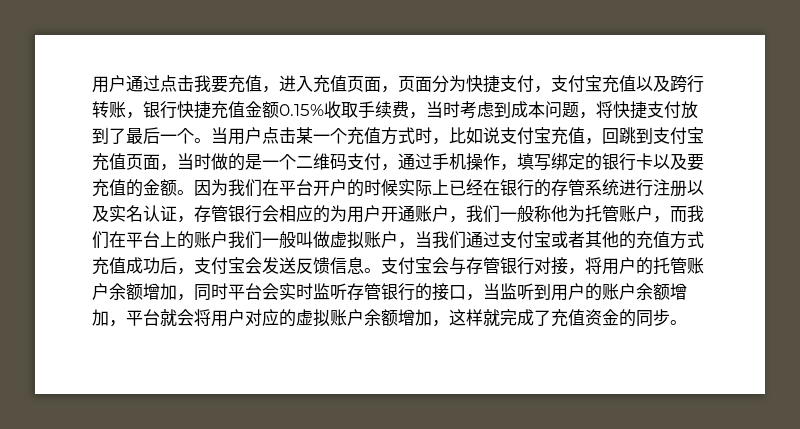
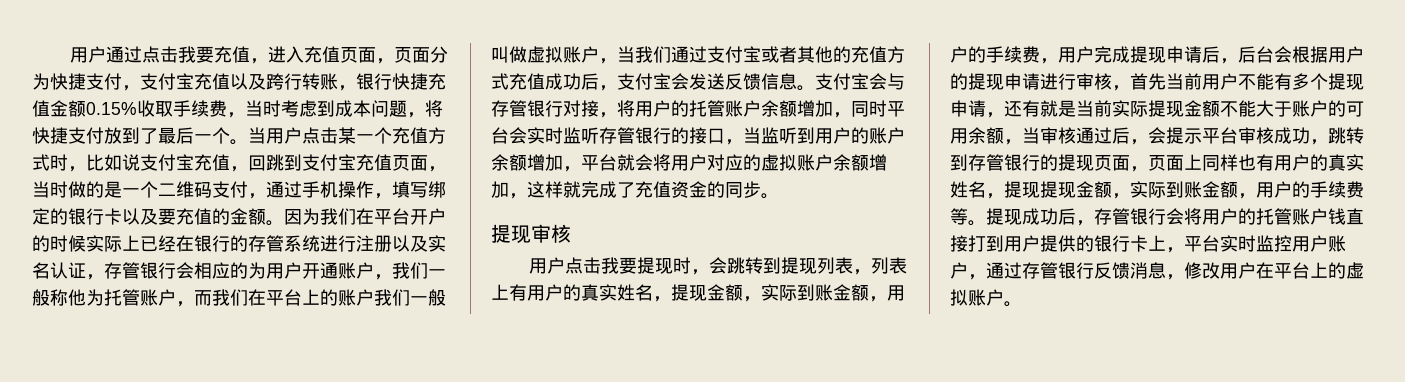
(687, 322) none -> [491,224,571,244] [529,257,908,275] [491,284,905,302] [950,46,1364,64] [950,73,1364,91] [950,100,1364,118] [950,127,1364,145] [950,154,1364,172] [950,181,1364,199] [950,208,1364,226] [950,235,1346,253] [950,262,1364,280] [950,289,1022,307] // 提现审核 // 用户点击我要提现时，会跳转到提现列表，列表上有用户的真实姓名，提现金额，实际到账金额，用户的手续费，用户完成提现申请后，后台会根据用户的提现申请进行审核，首先当前用户不能有多个提现申请，还有就是当前实际提现金额不能大于账户的可用余额，当审核通过后，会提示平台审核成功，跳转到存管银行的提现页面，页面上同样也有用户的真实姓名，提现提现金额，实际到账金额，用户的手续费等。提现成功后，存管银行会将用户的托管账户钱直接打到用户提供的银行卡上，平台实时监控用户账户，通过存管银行反馈消息，修改用户在平台上的虚拟账户。

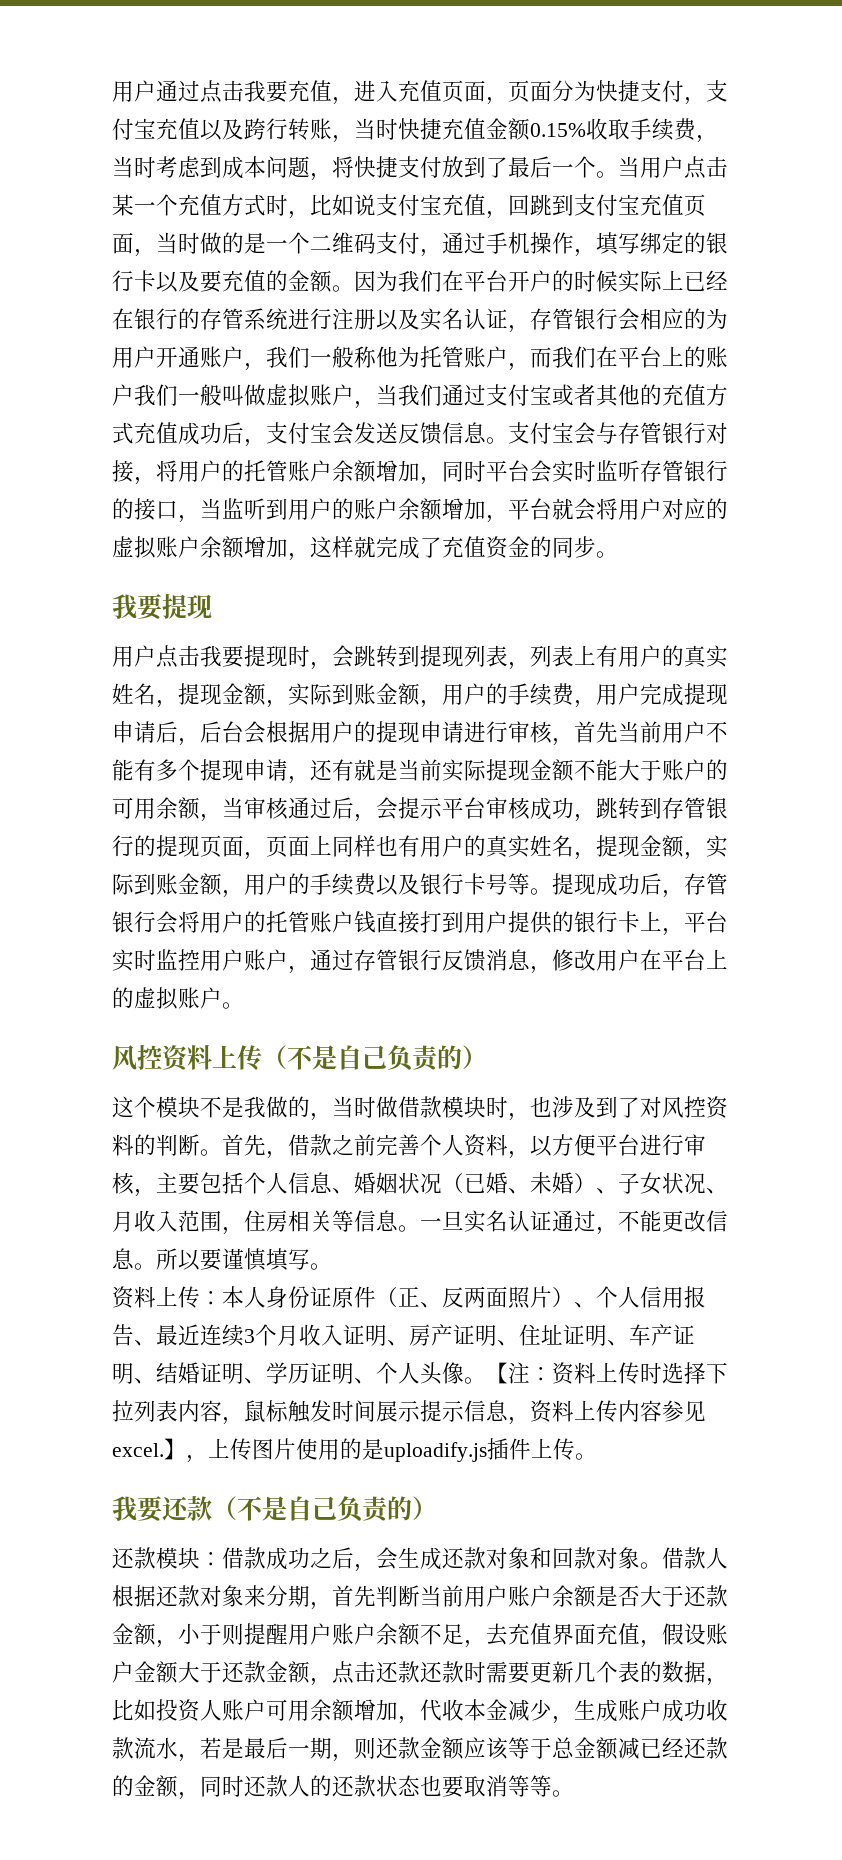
[356,73,392,90] 银行 -> [354,118,398,140] 当时
[491,224,571,244] 提现审核 -> [112,594,212,620] 我要提现
[1040,181,1364,199] 提现金额，实际到账金额，用户的手续费 -> [640,835,728,860] [112,873,508,898] 金额，实际到账金额，用户的手续费以及银行卡号
(1022, 304) none -> [112,1045,487,1072] [112,1096,728,1121] [112,1134,706,1159] [112,1172,728,1197] [112,1210,728,1235] [112,1248,332,1271] [112,1286,706,1309] [112,1324,695,1347] [112,1362,728,1385] [112,1400,706,1425] [112,1438,597,1463] [112,1496,437,1523] [112,1547,728,1572] [112,1585,728,1610] [112,1623,728,1648] [112,1661,728,1686] [112,1699,728,1724] [112,1737,728,1762] [112,1775,574,1800] // 风控资料上传（不是自己负责的） // 这个模块不是我做的，当时做借款模块时，也涉及到了对风控资料的判断。首先，借款之前完善个人资料，以方便平台进行审核，主要包括个人信息、婚姻状况（已婚、未婚）、子女状况、月收入范围，住房相关等信息。一旦实名认证通过，不能更改信息。所以要谨慎填写。 // 资料上传：本人身份证原件（正、反两面照片）、个人信用报告、最近连续3个月收入证明、房产证明、住址证明、车产证明、结婚证明、学历证明、个人头像。【注：资料上传时选择下拉列表内容，鼠标触发时间展示提示信息，资料上传内容参见excel.】，上传图片使用的是uploadify.js插件上传。 // 我要还款（不是自己负责的） // 还款模块：借款成功之后，会生成还款对象和回款对象。借款人根据还款对象来分期，首先判断当前用户账户余额是否大于还款金额，小于则提醒用户账户余额不足，去充值界面充值，假设账户金额大于还款金额，点击还款还款时需要更新几个表的数据，比如投资人账户可用余额增加，代收本金减少，生成账户成功收款流水，若是最后一期，则还款金额应该等于总金额减已经还款的金额，同时还款人的还款状态也要取消等等。

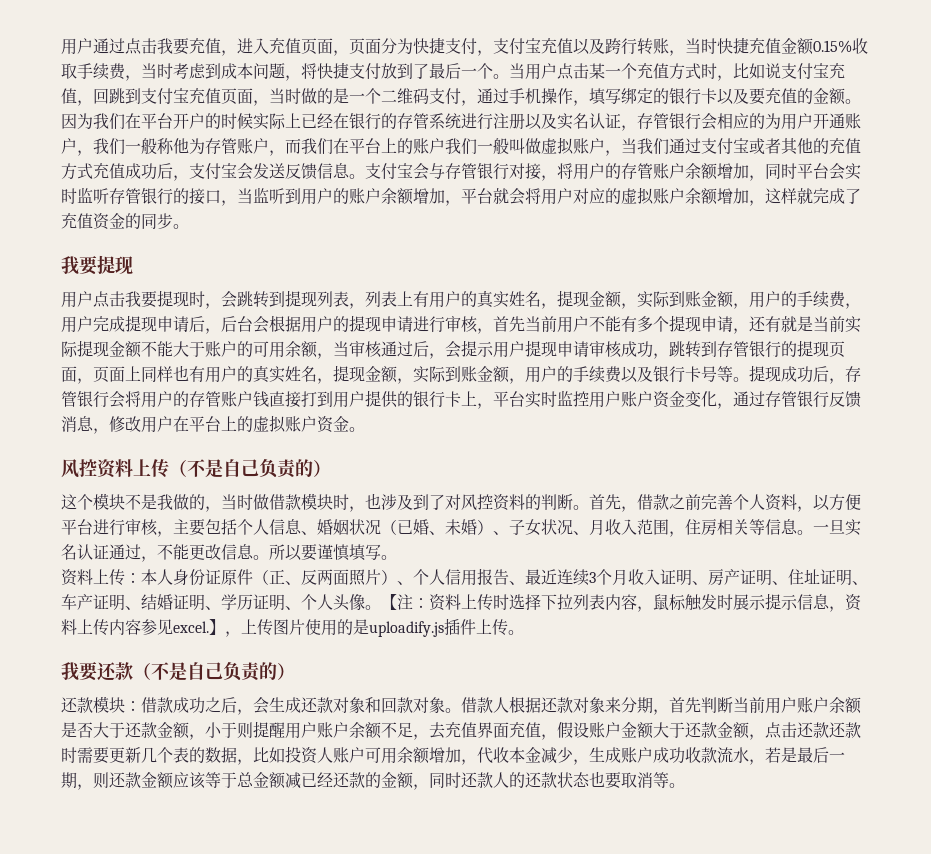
[420,346,442,368] 托 -> [205,138,221,154] 存
[244,460,266,482] 托 -> [621,163,637,179] 存
[442,797,486,819] 平台 -> [493,340,589,358] 用户提现申请
[266,911,288,933] 托 -> [189,391,205,407] 存
(288, 960) none -> [653,391,717,408] 资金变化
(222, 998) none -> [317,416,349,433] 资金
[354,1400,376,1422] 间 -> (733, 602) none
[530,1775,552,1797] 等 -> (669, 780) none

